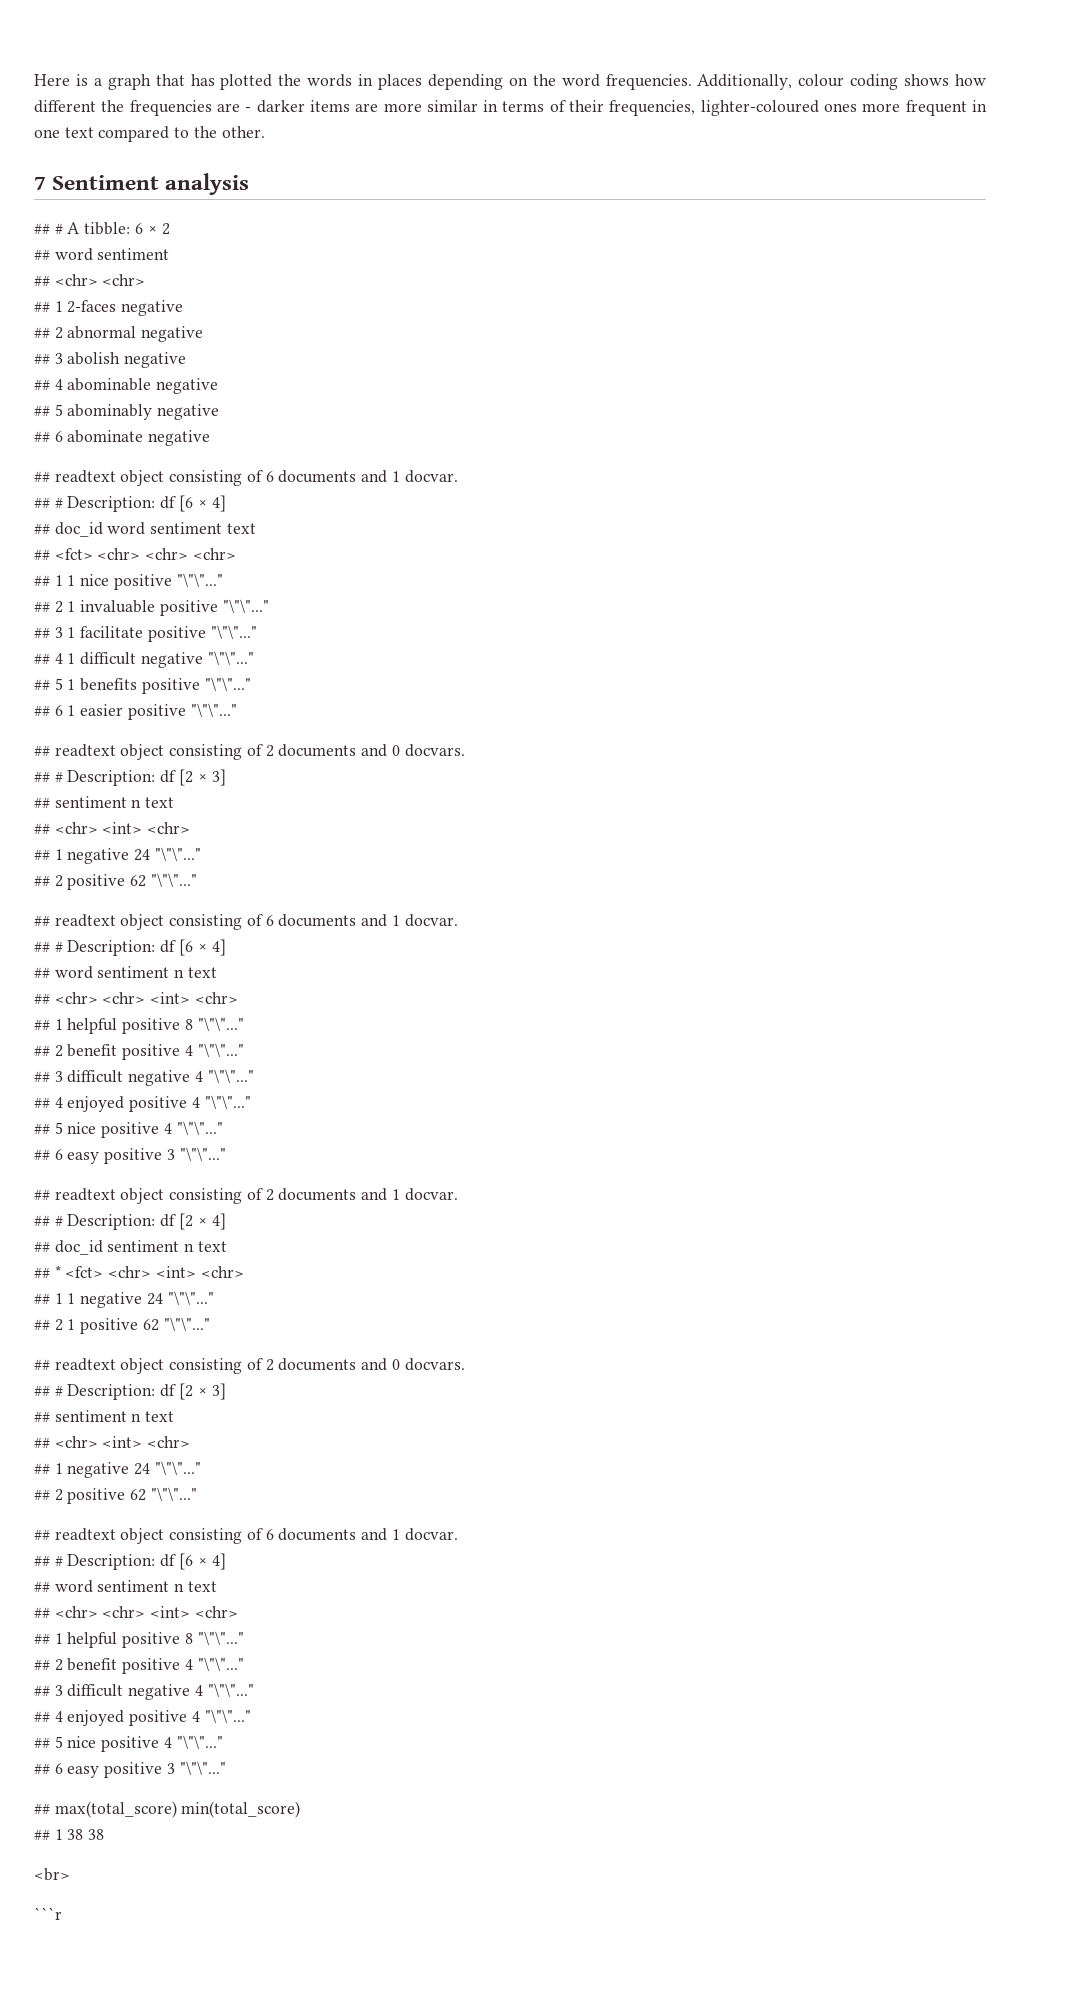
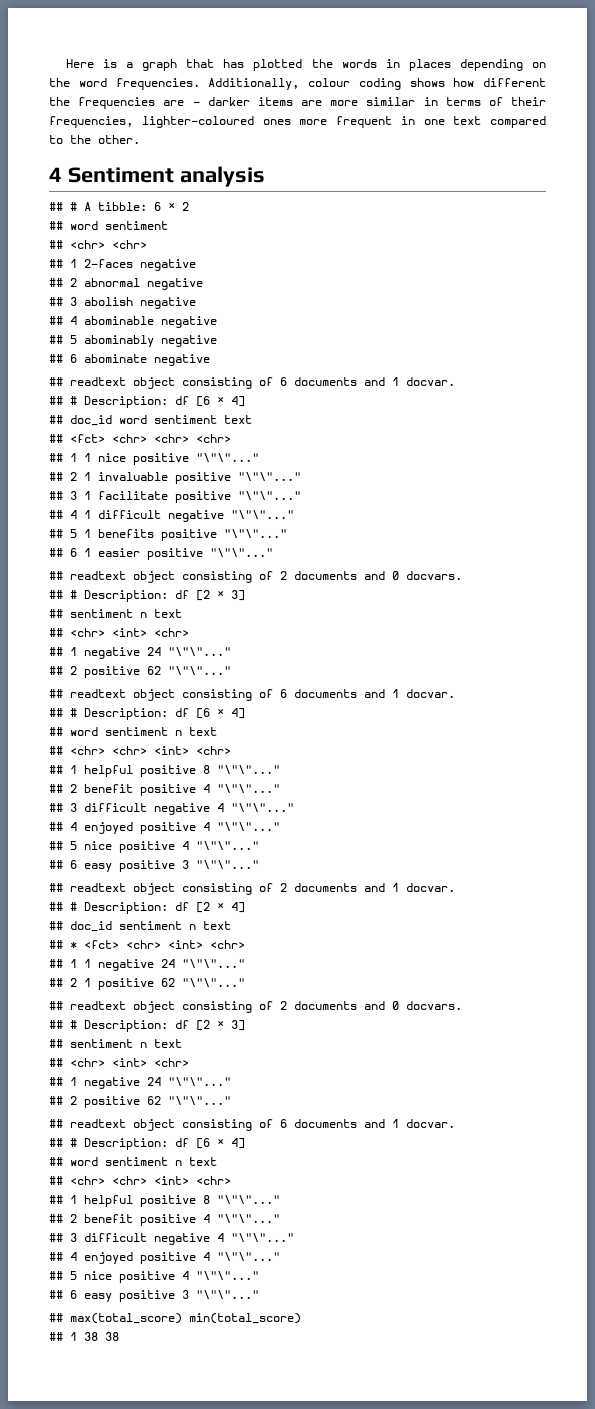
[34,177,46,190] 7 -> [49,167,62,182] 4
[34,1868,70,1881] [34,1907,62,1920] // <br> // ```r -> (119, 1336) none

